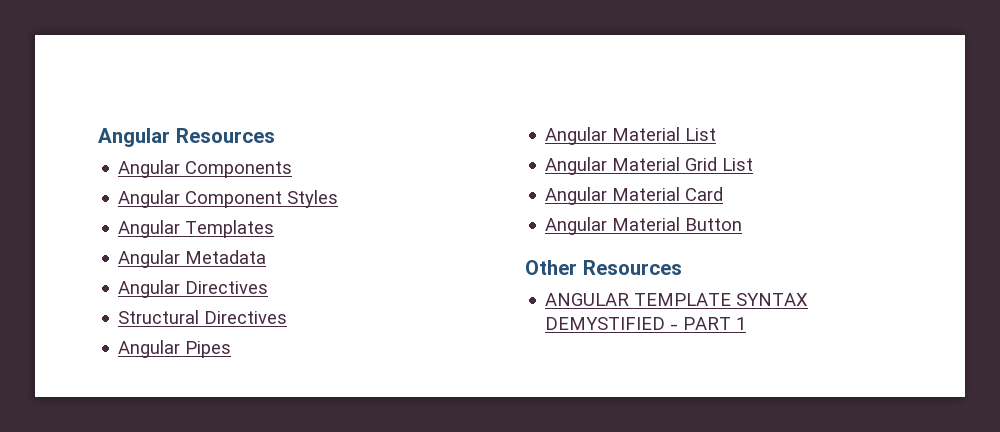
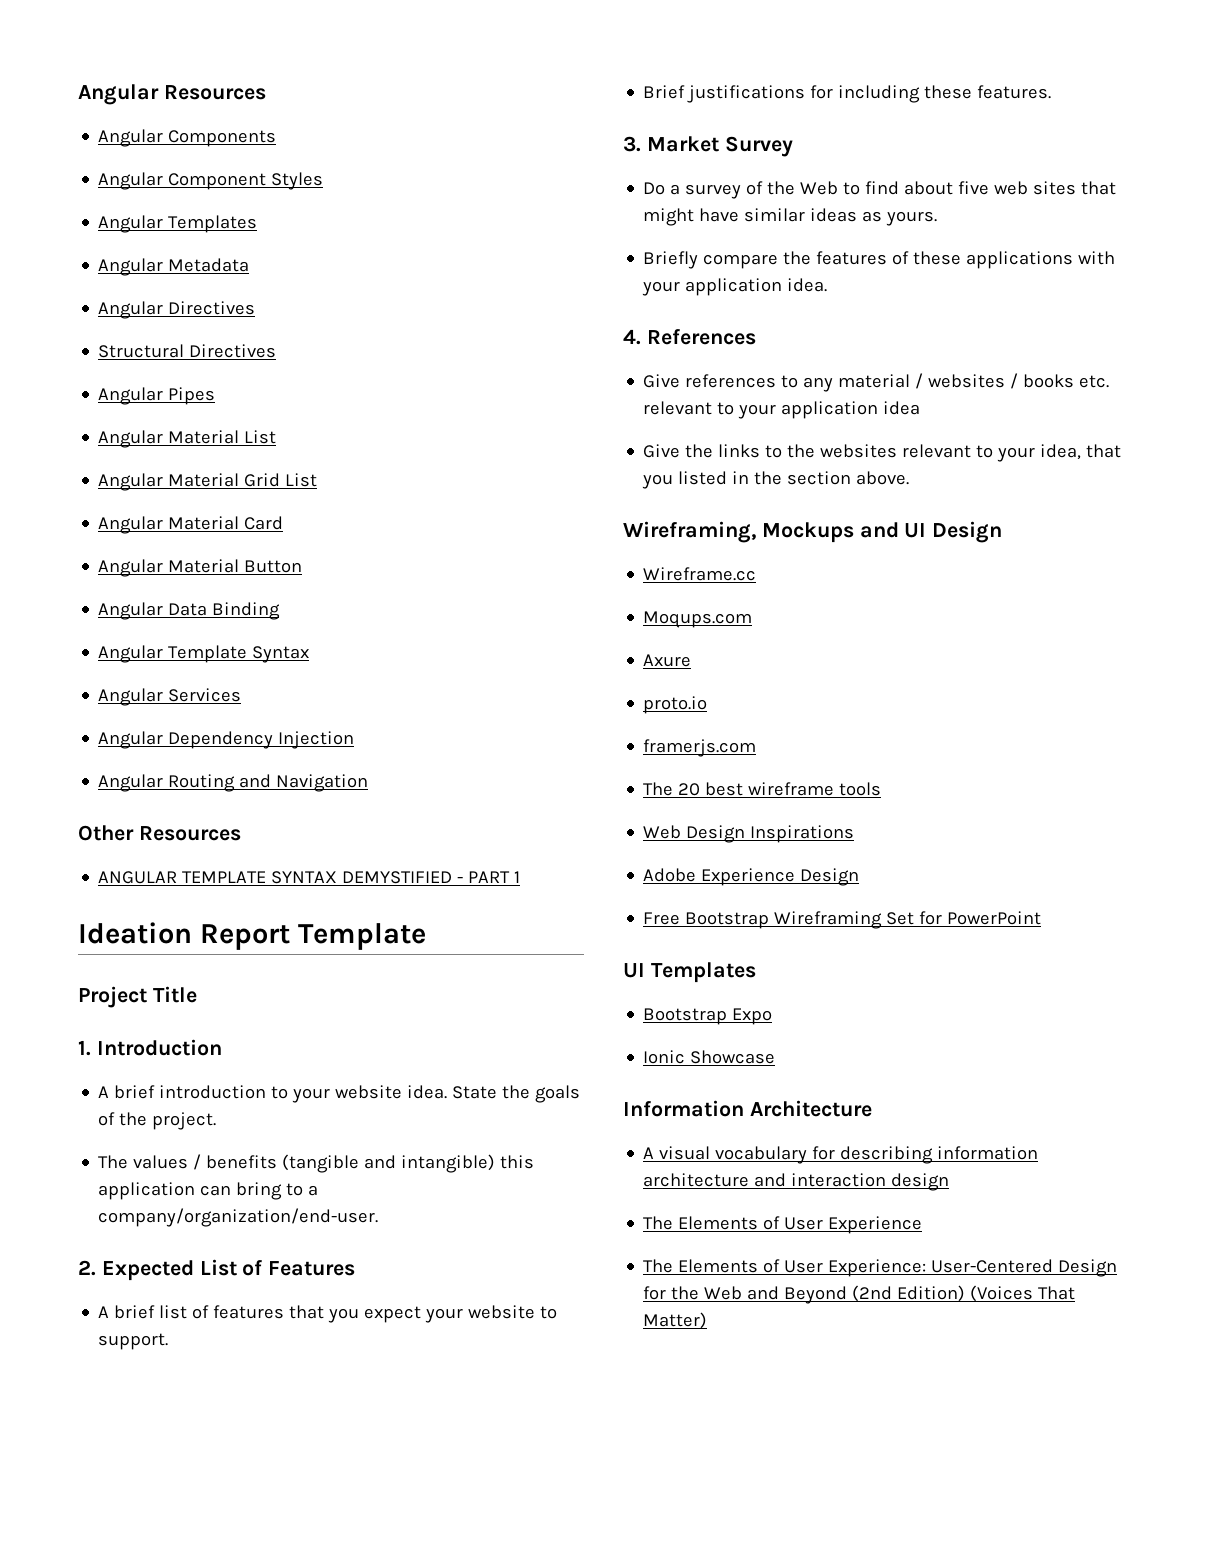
(743, 224) none -> [98,602,281,620] [98,645,310,663] [98,688,242,706] [98,731,355,749] [98,774,369,792] // Angular Data Binding // Angular Template Syntax // Angular Services // Angular Dependency Injection // Angular Routing and Navigation
(747, 323) none -> [78,922,426,950] [78,986,197,1008] [78,1039,222,1056] [98,1085,581,1103] [98,1112,217,1130] [98,1154,535,1173] [98,1182,319,1200] [98,1208,379,1227] [78,1259,356,1281] [98,1305,558,1323] [98,1333,169,1350] [643,85,1052,103] [623,136,793,157] [643,181,1117,199] [643,208,938,226] [643,251,1116,269] [642,278,828,296] [623,329,756,345] [643,373,1110,392] [643,401,921,419] [643,444,1122,462] [642,471,910,489] [623,521,1003,543] [643,567,757,581] [643,611,753,628] [643,654,692,667] [643,696,708,714] [643,739,757,757] [643,782,882,796] [643,825,855,843] [643,868,860,886] [643,911,1042,929] [623,962,756,983] [643,1008,773,1025] [643,1050,776,1064] [623,1100,872,1117] [643,1146,1039,1164] [643,1173,950,1191] [643,1216,923,1234] [643,1259,1118,1277] [643,1285,1076,1304] [643,1312,708,1329] // Ideation Report Template // Project Title // 1. Introduction // A brief introduction to your website idea. State the goals of the project. // The values / benefits (tangible and intangible) this application can bring to a company/organization/end-user. // 2. Expected List of Features // A brief list of features that you expect your website to support. // Brief justifications for including these features. // 3. Market Survey // Do a survey of the Web to find about five web sites that might have similar ideas as yours. // Briefly compare the features of these applications with your application idea. // 4. References // Give references to any material / websites / books etc. relevant to your application idea // Give the links to the websites relevant to your idea, that you listed in the section above. // Wireframing, Mockups and UI Design // Wireframe.cc // Moqups.com // Axure // proto.io // framerjs.com // The 20 best wireframe tools // Web Design Inspirations // Adobe Experience Design // Free Bootstrap Wireframing Set for PowerPoint // UI Templates // Bootstrap Expo // Ionic Showcase // Information Architecture // A visual vocabulary for describing information architecture and interaction design // The Elements of User Experience // The Elements of User Experience: User-Centered Design for the Web and Beyond (2nd Edition) (Voices That Matter)

